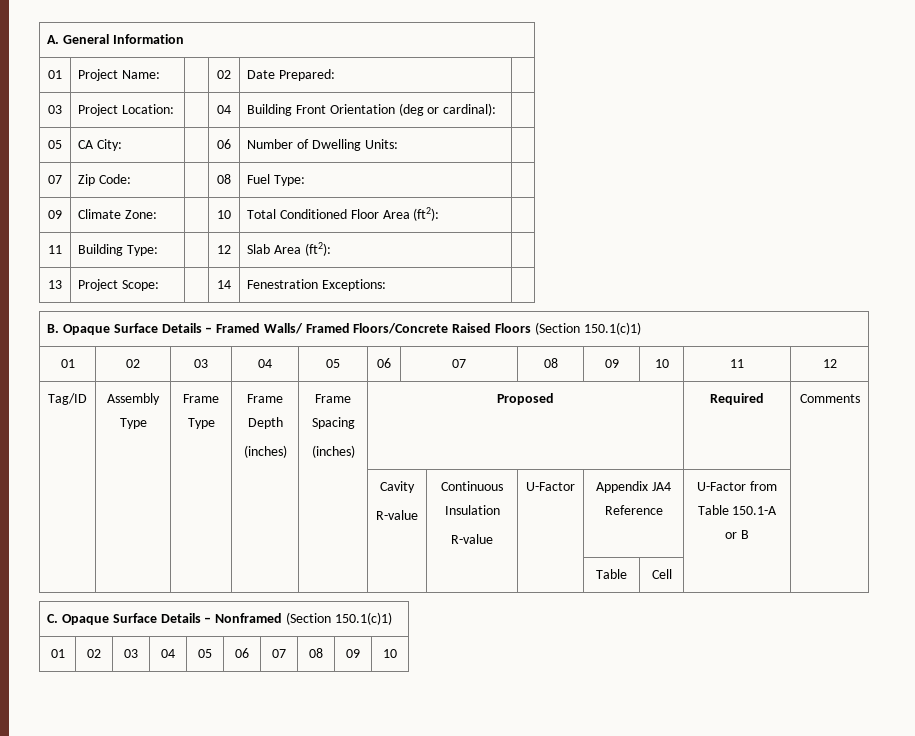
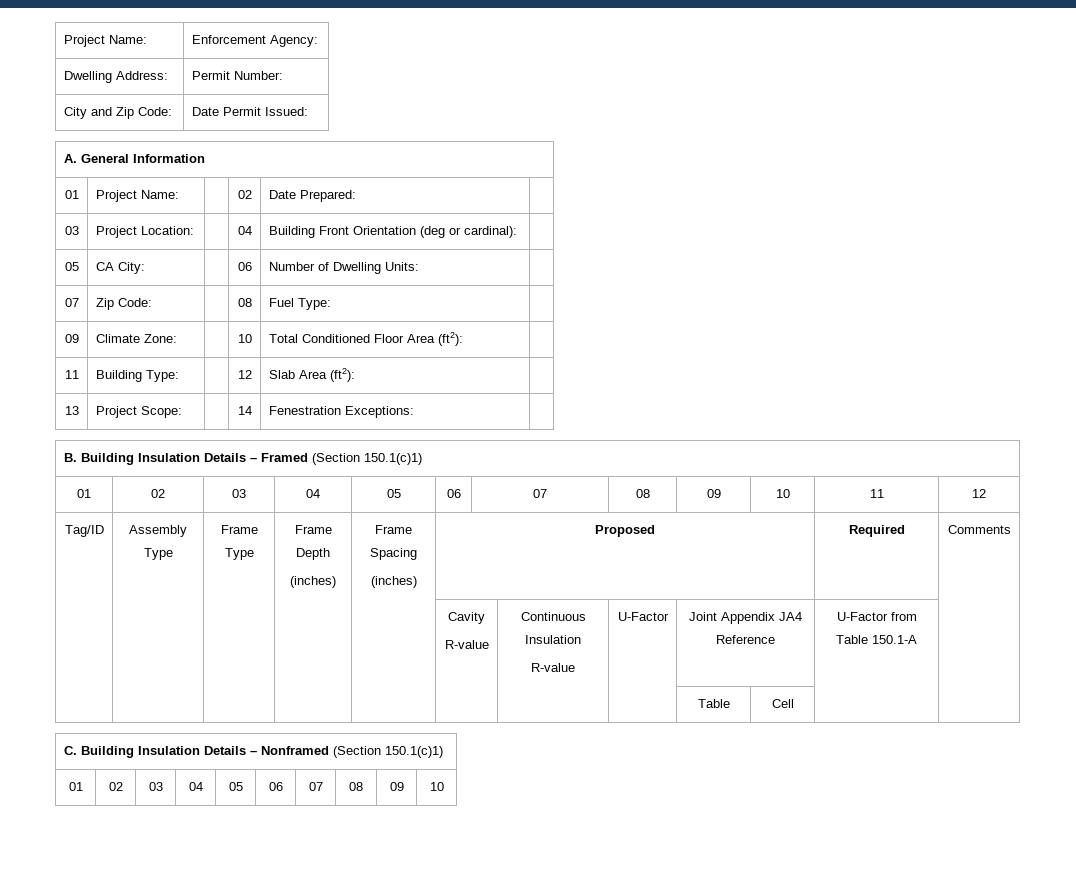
(47, 39) none -> [63,35,147,47] [191,35,318,47] [63,71,168,83] [191,71,283,80] [63,107,172,119] [191,107,308,116] Project Name: | Enforcement Agency: // Dwelling Address: | Permit Number: // City and Zip Code: | Date Permit Issued: //
[62,323,158,335] Opaque Surface -> [80,453,200,465] Building Insulation
[263,323,531,334] Walls/ Framed Floors/Concrete Raised Floors -> (308, 457) none
(575, 486) none -> [689,612,717,621] Joint
[725,530,749,539] or B -> (917, 639) none
[61,613,157,625] Opaque Surface -> [80,746,200,758] Building Insulation

